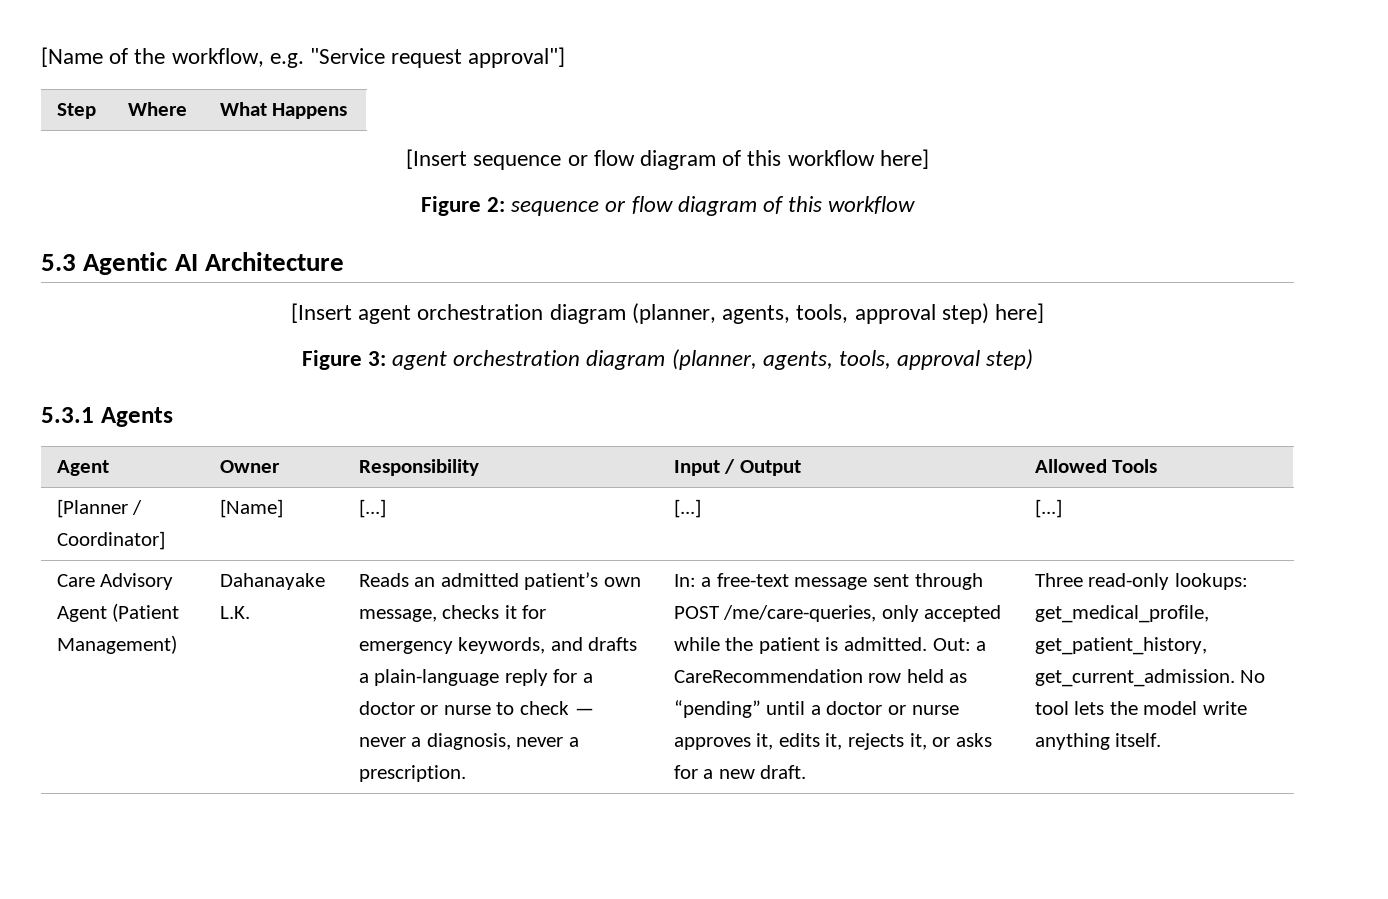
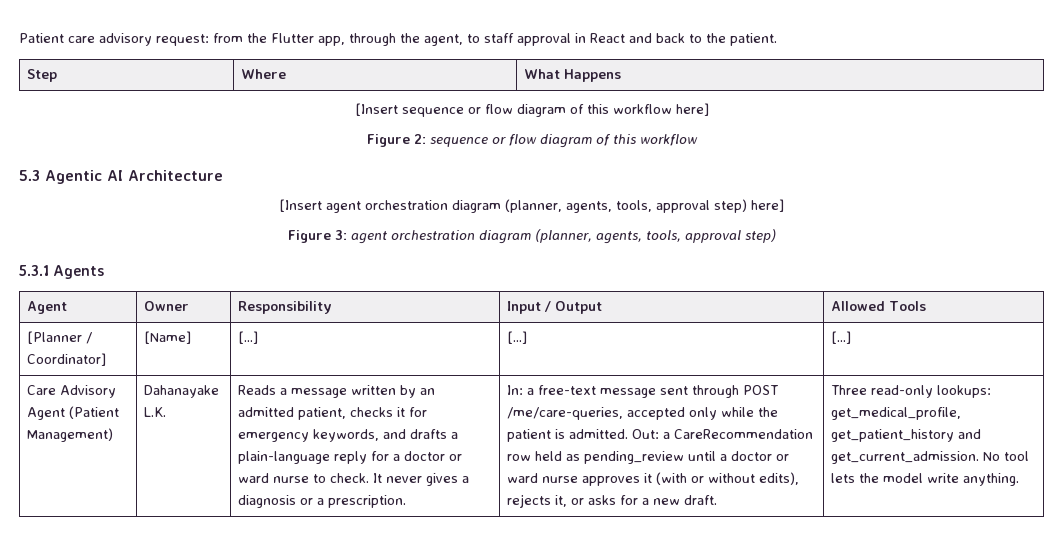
[41,47,566,68] [Name of the workflow, e.g. "Service request approval"] -> [19,33,777,46] Patient care advisory request: from the Flutter app, through the agent, to staff approval in React and back to the patient.
[414,572,641,590] [358,609,437,622] an admitted patient’s own message, -> [279,385,435,398] [237,407,346,420] a message written by an admitted patient,
(439, 710) none -> [237,473,269,483] ward
[519,701,594,715] [358,733,564,750] check — never a diagnosis, never -> [329,473,469,486] [237,495,313,508] check. It never gives a diagnosis or
[881,605,1002,622] only accepted -> [626,407,717,420] accepted only
[673,700,761,718] “pending” -> [583,451,684,464] pending_review
(906, 710) none -> [506,473,538,483] ward
[756,733,843,750] it, edits it, -> [643,472,799,485] it (with or without edits),
[1034,637,1207,655] get_patient_history, -> [830,429,981,442] get_patient_history and
[1034,733,1162,750] anything itself. -> [962,473,1019,486] anything.

